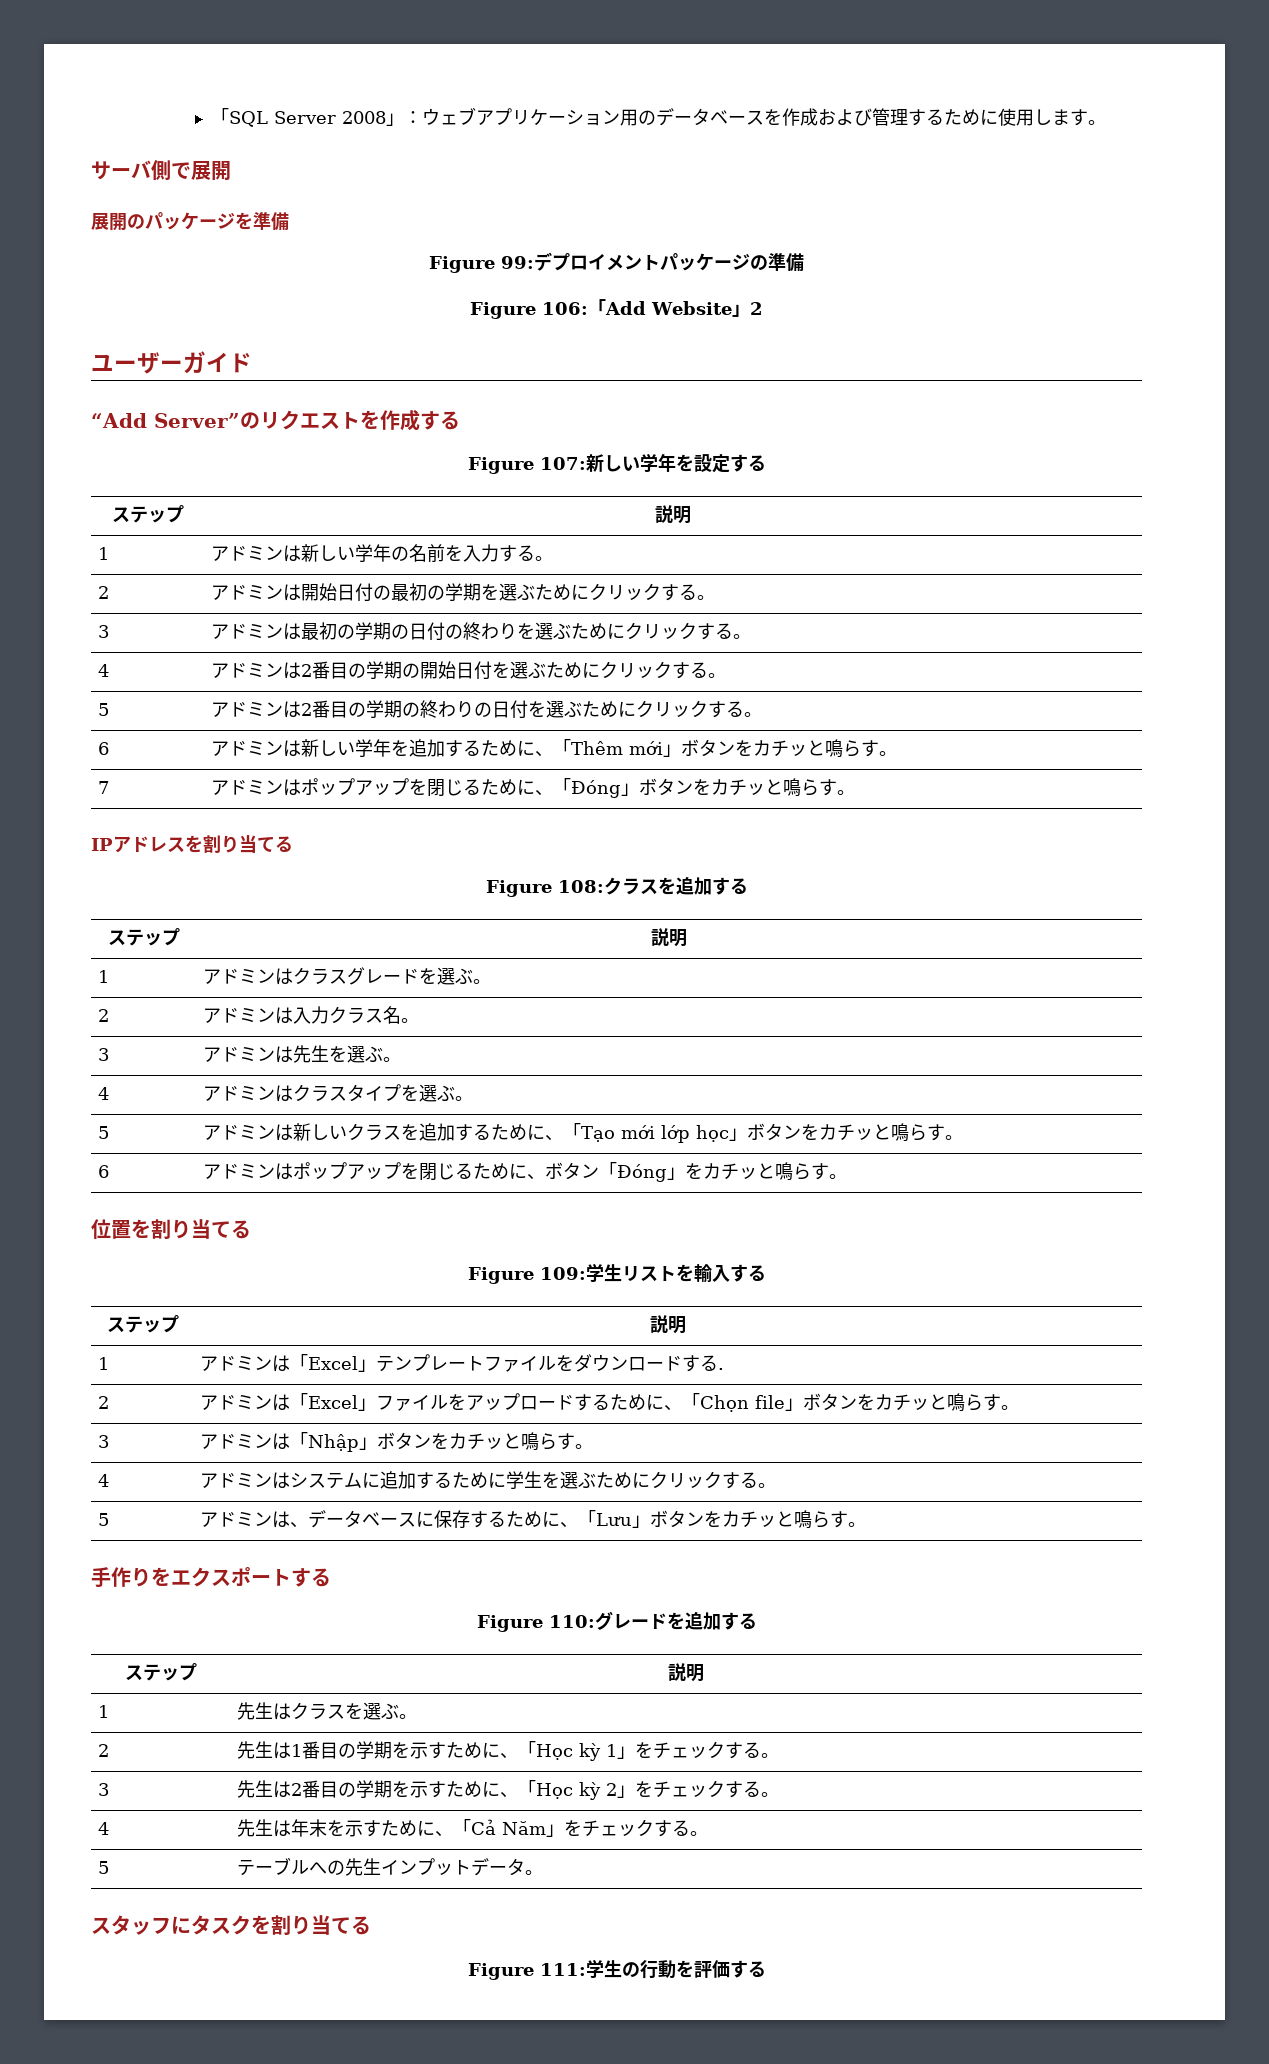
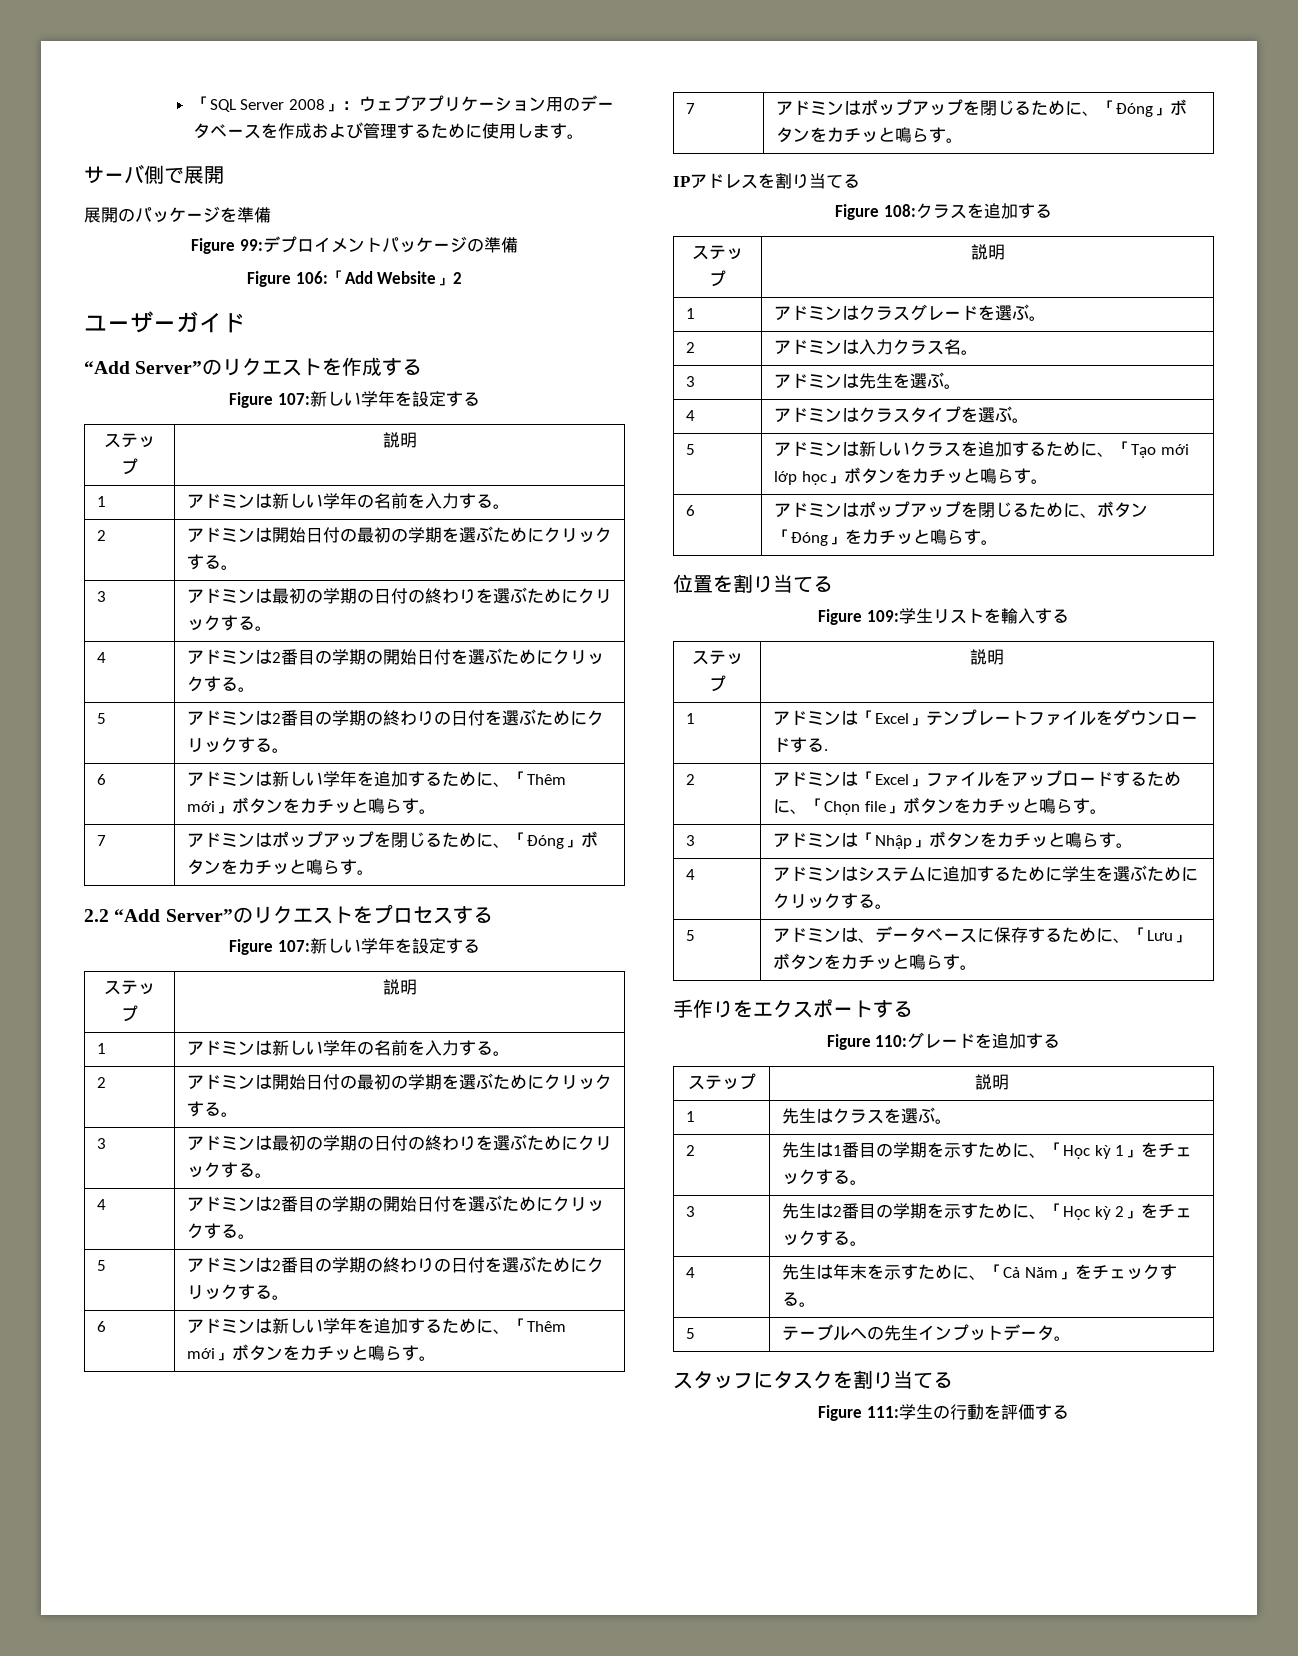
(856, 792) none -> [84,904,493,924] [229,937,480,955] [104,980,155,995] [121,1005,138,1022] [382,979,417,995] [96,1043,106,1054] [186,1039,510,1056] [96,1077,106,1088] [186,1073,612,1090] [186,1101,238,1117] [96,1138,106,1149] [186,1134,612,1151] [186,1162,272,1178] [96,1199,106,1210] [186,1195,604,1212] [186,1223,255,1239] [96,1260,106,1271] [186,1256,604,1273] [186,1284,289,1300] [96,1321,106,1332] [186,1317,566,1334] [186,1344,436,1361] [685,103,695,114] [775,99,1187,117] [775,127,963,143] // 2.2 “Add Server”のリクエストをプロセスする // Figure 107:新しい学年を設定する // ステップ | 説明 // 1 | アドミンは新しい学年の名前を入力する。 // 2 | アドミンは開始日付の最初の学期を選ぶためにクリックする。 // 3 | アドミンは最初の学期の日付の終わりを選ぶためにクリックする。 // 4 | アドミンは2番目の学期の開始日付を選ぶためにクリックする。 // 5 | アドミンは2番目の学期の終わりの日付を選ぶためにクリックする。 // 6 | アドミンは新しい学年を追加するために、「Thêm mới」ボタンをカチッと鳴らす。 // 7 | アドミンはポップアップを閉じるために、「Đóng」ボタンをカチッと鳴らす。

